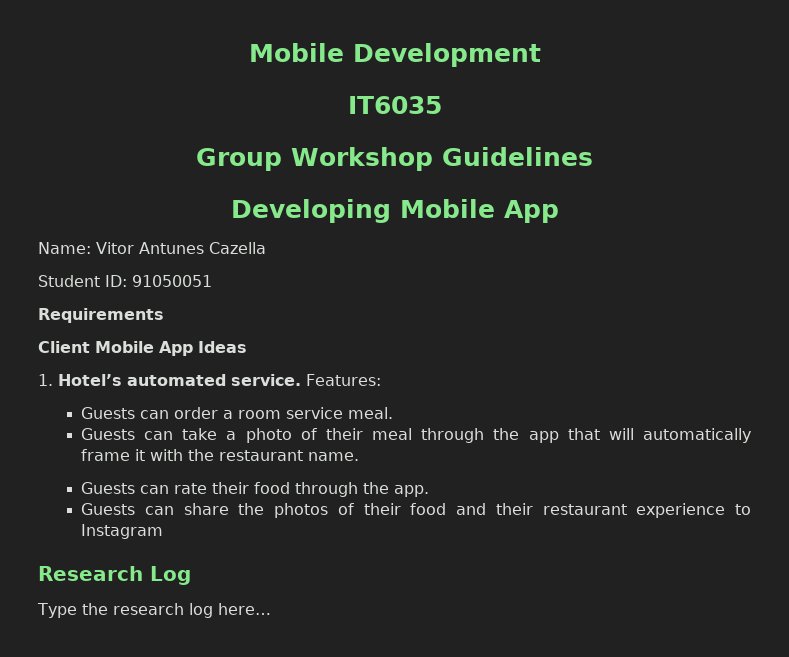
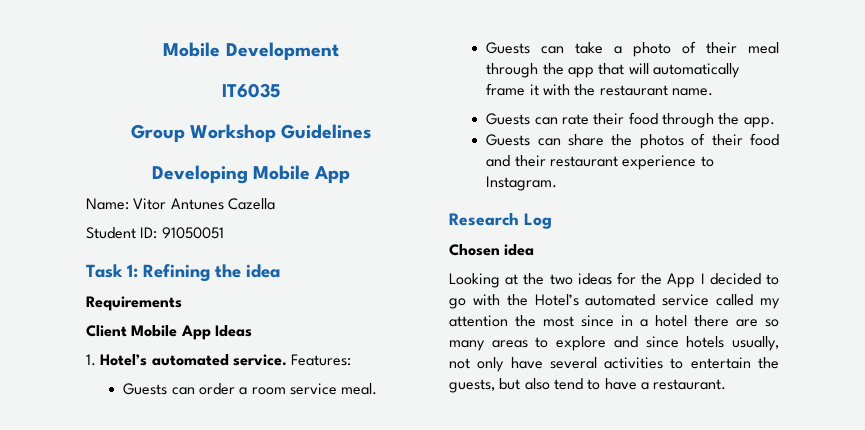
(212, 281) none -> [86,264,280,282] // Task 1: Refining the idea
[81,524,164,539] Instagram -> [486,176,558,191] Instagram.
[37,603,271,618] Type the research log here… -> [449,244,535,256] [449,272,779,288] [449,294,780,309] [449,315,779,327] [449,336,779,351] [449,357,779,372] [449,378,727,393] Chosen idea // Looking at the two ideas for the App I decided to go with the Hotel’s automated service called my attention the most since in a hotel there are so many areas to explore and since hotels usually, not only have several activities to entertain the guests, but also tend to have a restaurant.

